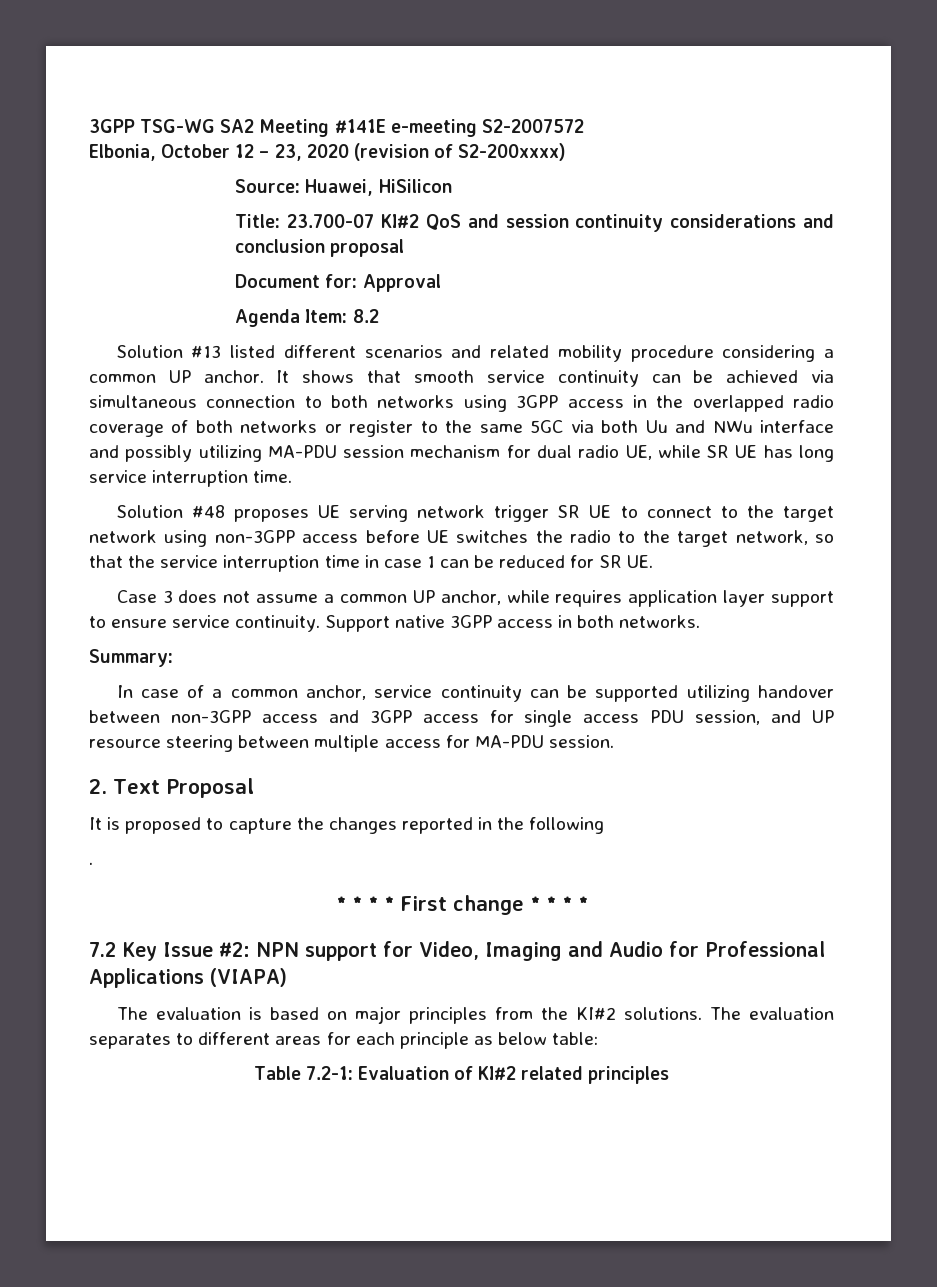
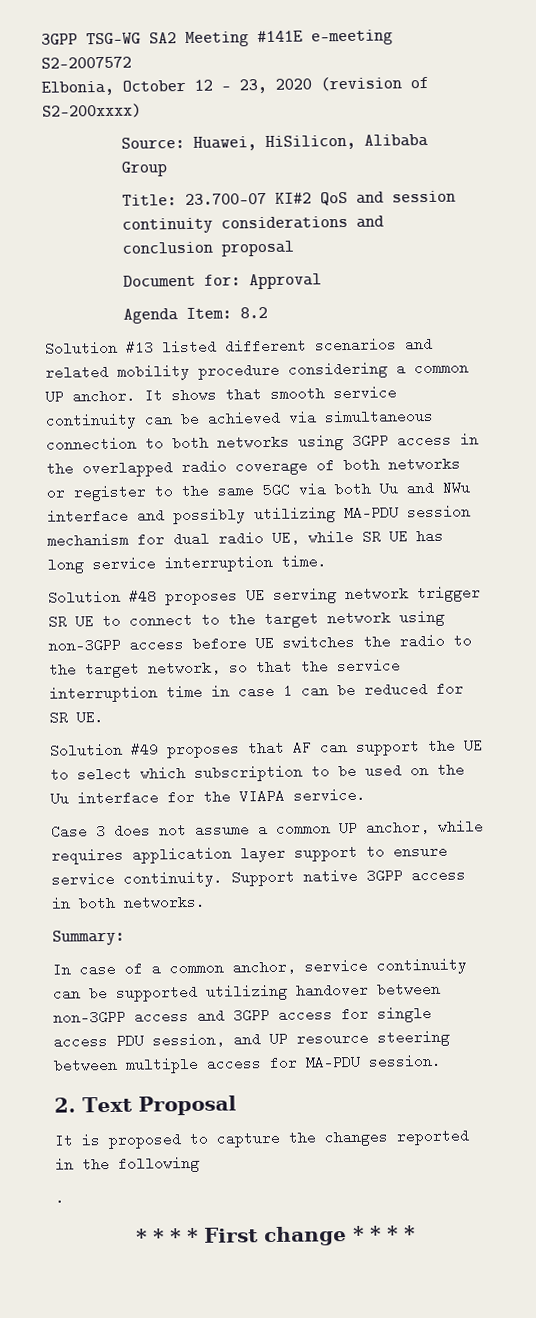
[378,179,452,193] HiSilicon -> [264,133,428,151] [120,161,168,177] HiSilicon, Alibaba Group
(653, 561) none -> [50,738,483,759] [50,762,465,782] [50,787,366,806] // Solution #49 proposes that AF can support the UE to select which subscription to be used on the Uu interface for the VIAPA service.
[89,941,825,961] [89,968,287,988] [116,1006,835,1024] [89,1032,599,1049] [253,1066,670,1084] // 7.2 Key Issue #2: NPN support for Video, Imaging and Audio for Professional Applications (VIAPA) // The evaluation is based on major principles from the KI#2 solutions. The evaluation separates to different areas for each principle as below table: // Table 7.2-1: Evaluation of KI#2 related principles -> (416, 1233) none

